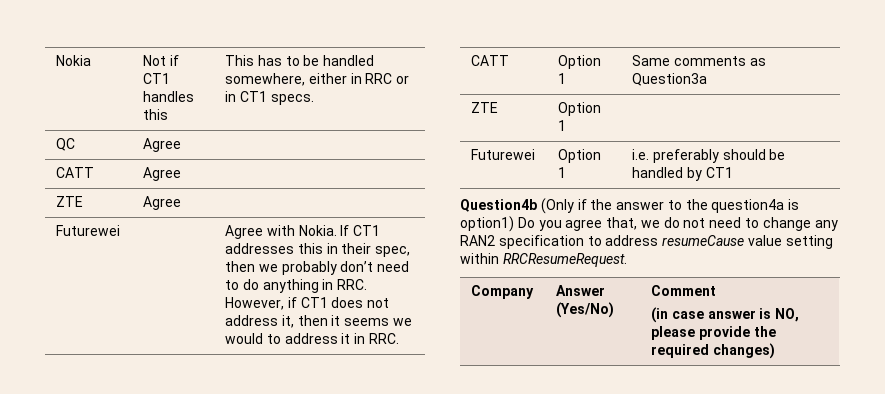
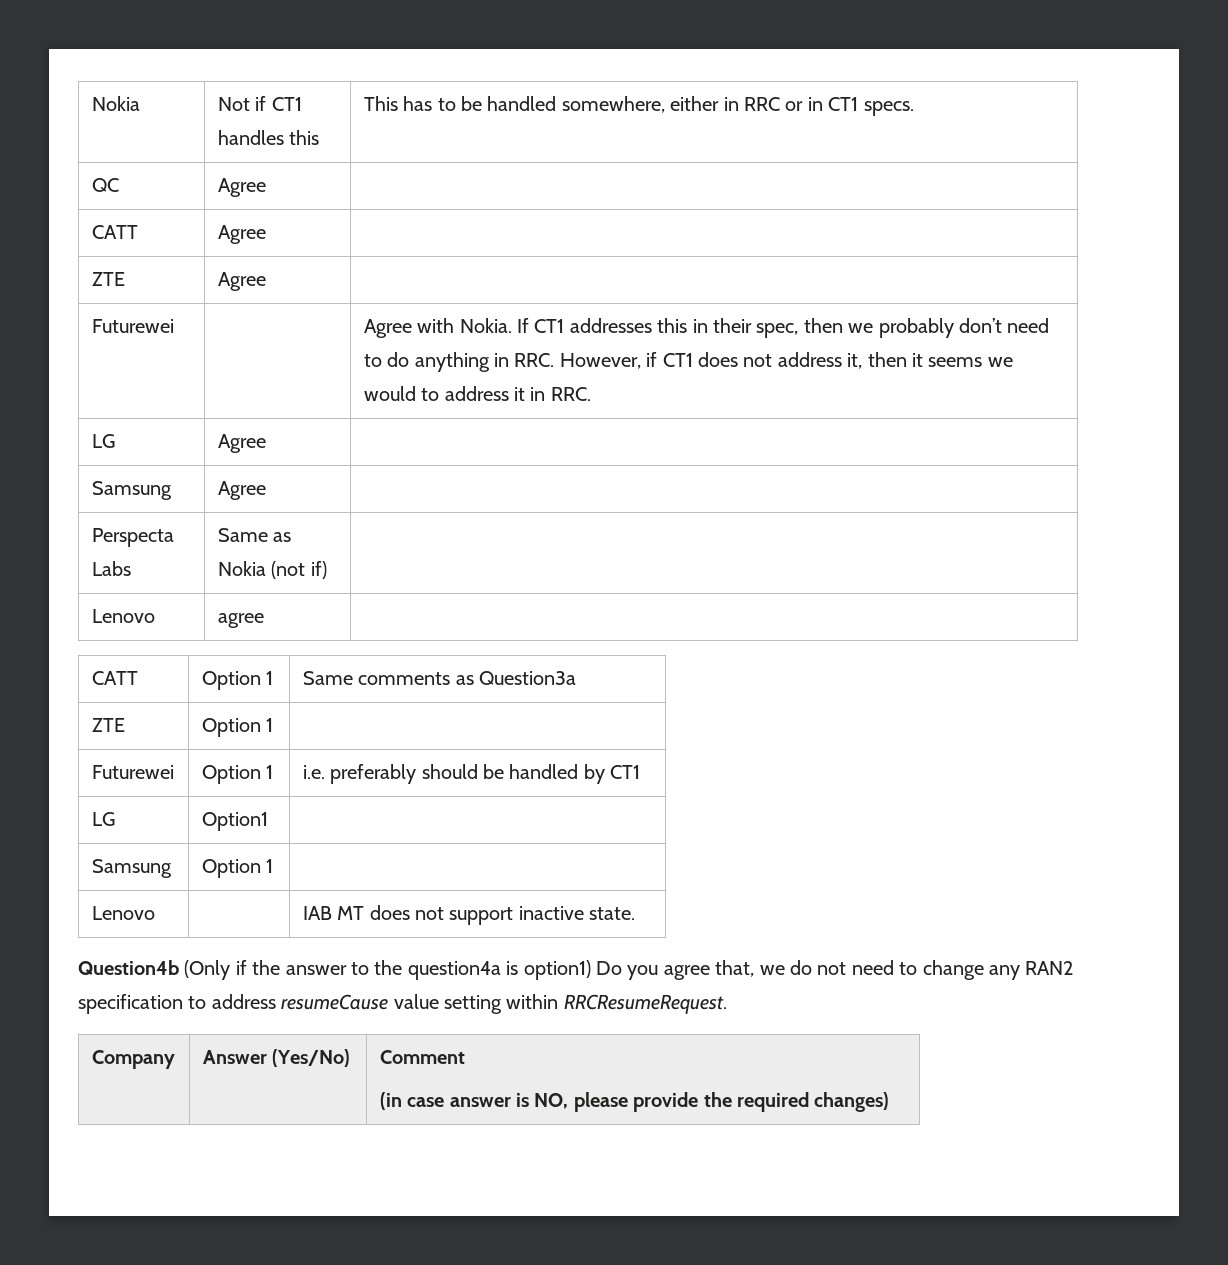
(400, 338) none -> [91,434,115,448] [217,434,266,453] [91,481,172,500] [217,481,266,500] [91,528,174,547] [91,561,131,576] [217,528,292,542] [217,561,327,579] [91,609,155,623] [217,613,264,628] // LG | Agree | // Samsung | Agree | // Perspecta Labs | Same as Nokia (not if) | // Lenovo | agree |
(733, 172) none -> [91,812,115,826] [201,812,268,831] [91,859,172,878] [201,859,274,878] [91,906,155,920] [302,905,636,925] // LG | Option1 | // Samsung | Option 1 | // Lenovo | | IAB MT does not support inactive state.

